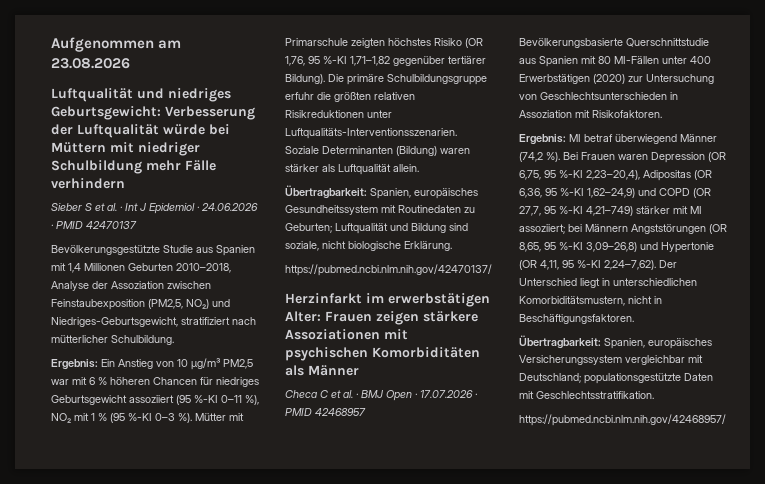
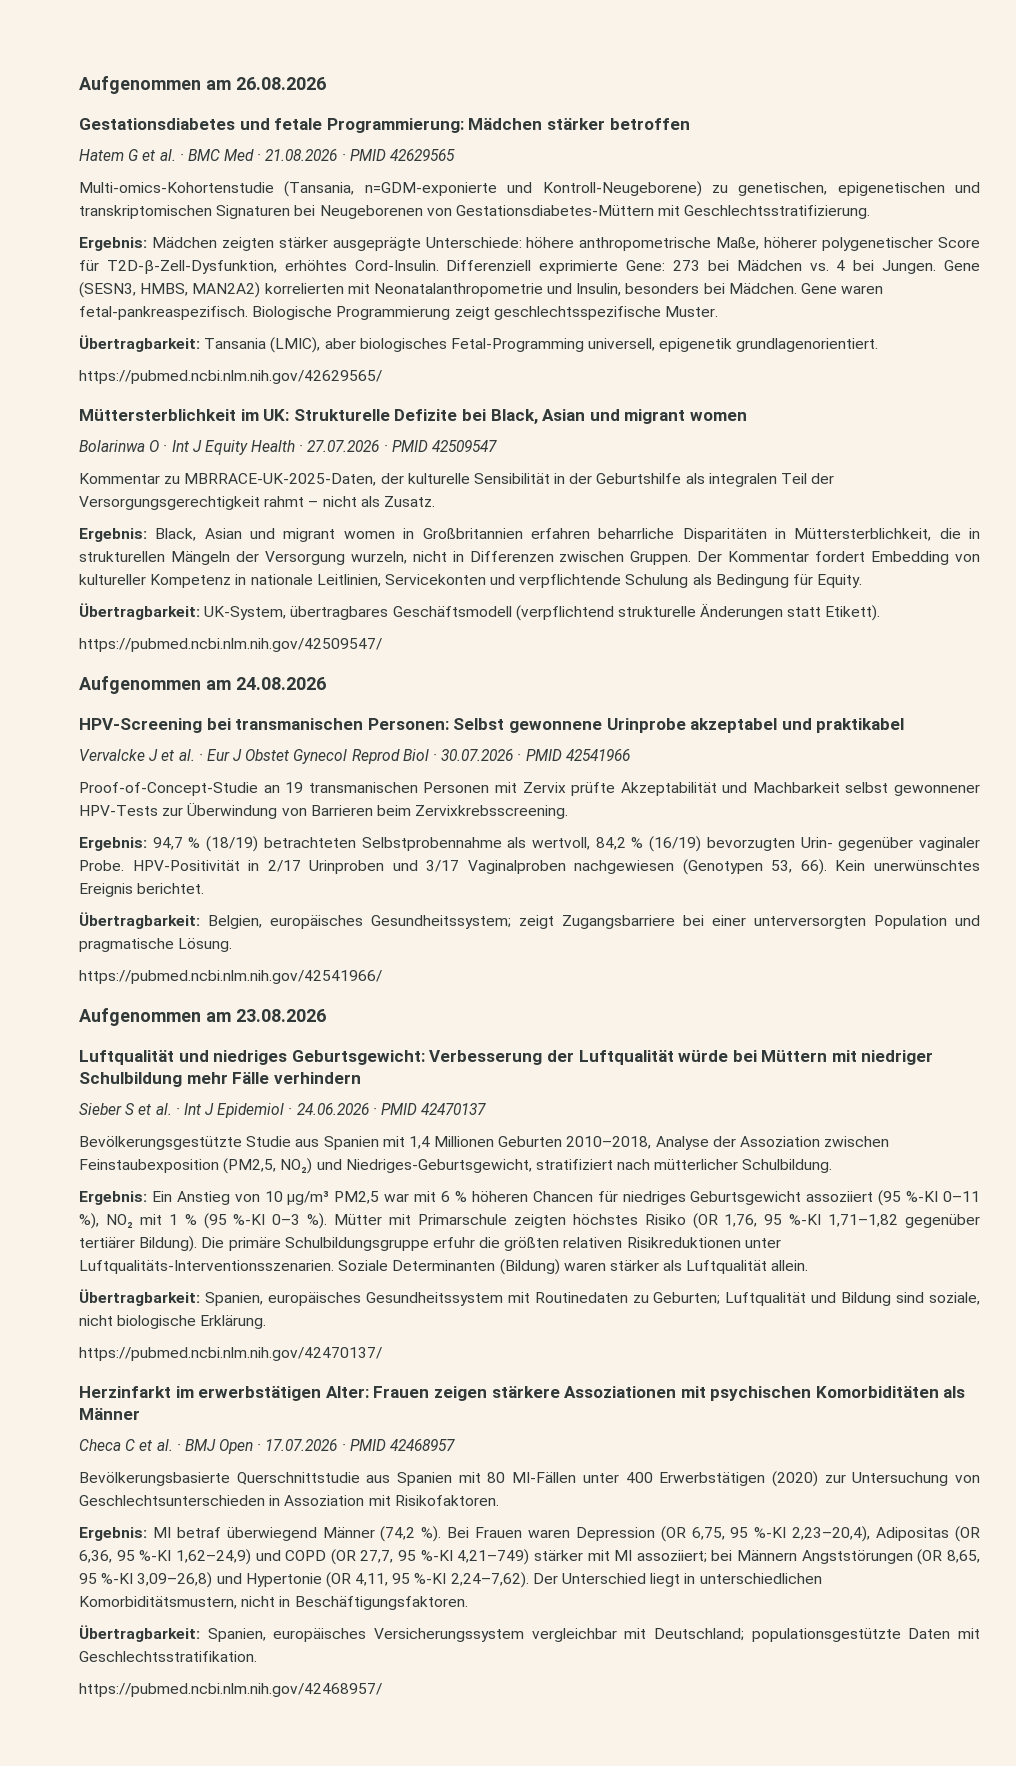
[51,37,182,52] Aufgenommen am -> [79,76,326,94] [79,118,690,133] [79,149,456,161] [79,181,980,197] [79,205,871,219] [79,237,980,251] [79,260,981,274] [79,282,884,298] [79,306,718,320] [79,335,879,353] [79,370,382,384] [79,409,747,424] [79,440,498,455] [79,473,835,487] [79,496,435,510] [79,528,981,542] [79,551,981,565] [79,574,863,588] [79,603,881,621] [79,638,382,652] [79,676,326,694] [79,718,905,733] [79,749,630,764] [79,782,981,796] [79,802,569,819] [79,836,980,852] [79,859,981,875] [79,883,205,897] [79,912,980,929] [79,938,233,952] [79,970,382,984] [79,1008,231,1026] Aufgenommen am 26.08.2026 // Gestationsdiabetes und fetale Programmierung: Mädchen stärker betroffen // Hatem G et al. · BMC Med · 21.08.2026 · PMID 42629565 // Multi-omics-Kohortenstudie (Tansania, n=GDM-exponierte und Kontroll-Neugeborene) zu genetischen, epigenetischen und transkriptomischen Signaturen bei Neugeborenen von Gestationsdiabetes-Müttern mit Geschlechtsstratifizierung. // Ergebnis: Mädchen zeigten stärker ausgeprägte Unterschiede: höhere anthropometrische Maße, höherer polygenetischer Score für T2D-β-Zell-Dysfunktion, erhöhtes Cord-Insulin. Differenziell exprimierte Gene: 273 bei Mädchen vs. 4 bei Jungen. Gene (SESN3, HMBS, MAN2A2) korrelierten mit Neonatalanthropometrie und Insulin, besonders bei Mädchen. Gene waren fetal-pankreaspezifisch. Biologische Programmierung zeigt geschlechtsspezifische Muster. // Übertragbarkeit: Tansania (LMIC), aber biologisches Fetal-Programming universell, epigenetik grundlagenorientiert. // https://pubmed.ncbi.nlm.nih.gov/42629565/ // Müttersterblichkeit im UK: Strukturelle Defizite bei Black, Asian und migrant women // Bolarinwa O · Int J Equity Health · 27.07.2026 · PMID 42509547 // Kommentar zu MBRRACE-UK-2025-Daten, der kulturelle Sensibilität in der Geburtshilfe als integralen Teil der Versorgungsgerechtigkeit rahmt – nicht als Zusatz. // Ergebnis: Black, Asian und migrant women in Großbritannien erfahren beharrliche Disparitäten in Müttersterblichkeit, die in strukturellen Mängeln der Versorgung wurzeln, nicht in Differenzen zwischen Gruppen. Der Kommentar fordert Embedding von kultureller Kompetenz in nationale Leitlinien, Servicekonten und verpflichtende Schulung als Bedingung für Equity. // Übertragbarkeit: UK-System, übertragbares Geschäftsmodell (verpflichtend strukturelle Änderungen statt Etikett). // https://pubmed.ncbi.nlm.nih.gov/42509547/ // Aufgenommen am 24.08.2026 // HPV-Screening bei transmanischen Personen: Selbst gewonnene Urinprobe akzeptabel und praktikabel // Vervalcke J et al. · Eur J Obstet Gynecol Reprod Biol · 30.07.2026 · PMID 42541966 // Proof-of-Concept-Studie an 19 transmanischen Personen mit Zervix prüfte Akzeptabilität und Machbarkeit selbst gewonnener HPV-Tests zur Überwindung von Barrieren beim Zervixkrebsscreening. // Ergebnis: 94,7 % (18/19) betrachteten Selbstprobennahme als wertvoll, 84,2 % (16/19) bevorzugten Urin- gegenüber vaginaler Probe. HPV-Positivität in 2/17 Urinproben und 3/17 Vaginalproben nachgewiesen (Genotypen 53, 66). Kein unerwünschtes Ereignis berichtet. // Übertragbarkeit: Belgien, europäisches Gesundheitssystem; zeigt Zugangsbarriere bei einer unterversorgten Population und pragmatische Lösung. // https://pubmed.ncbi.nlm.nih.gov/42541966/ // Aufgenommen am

